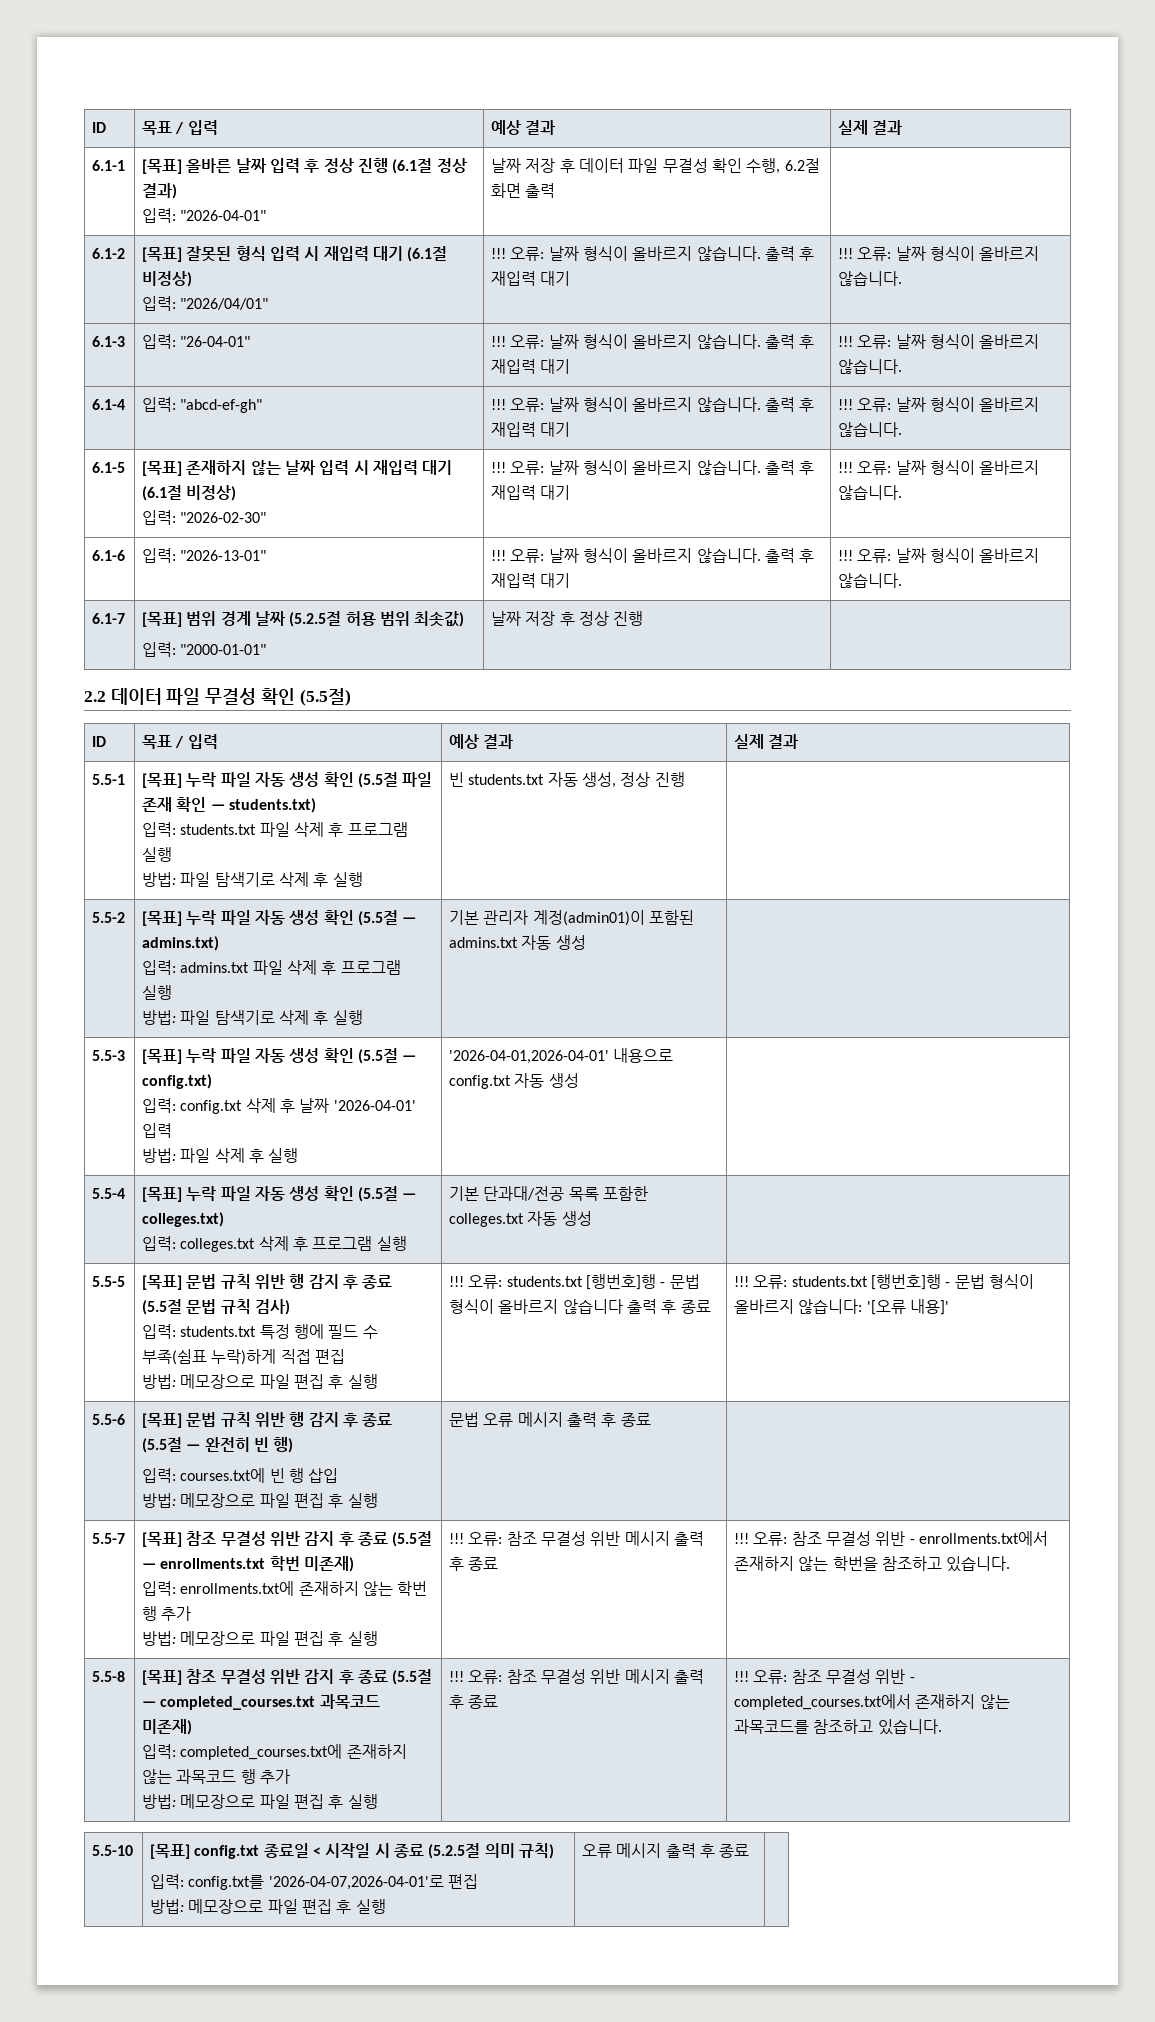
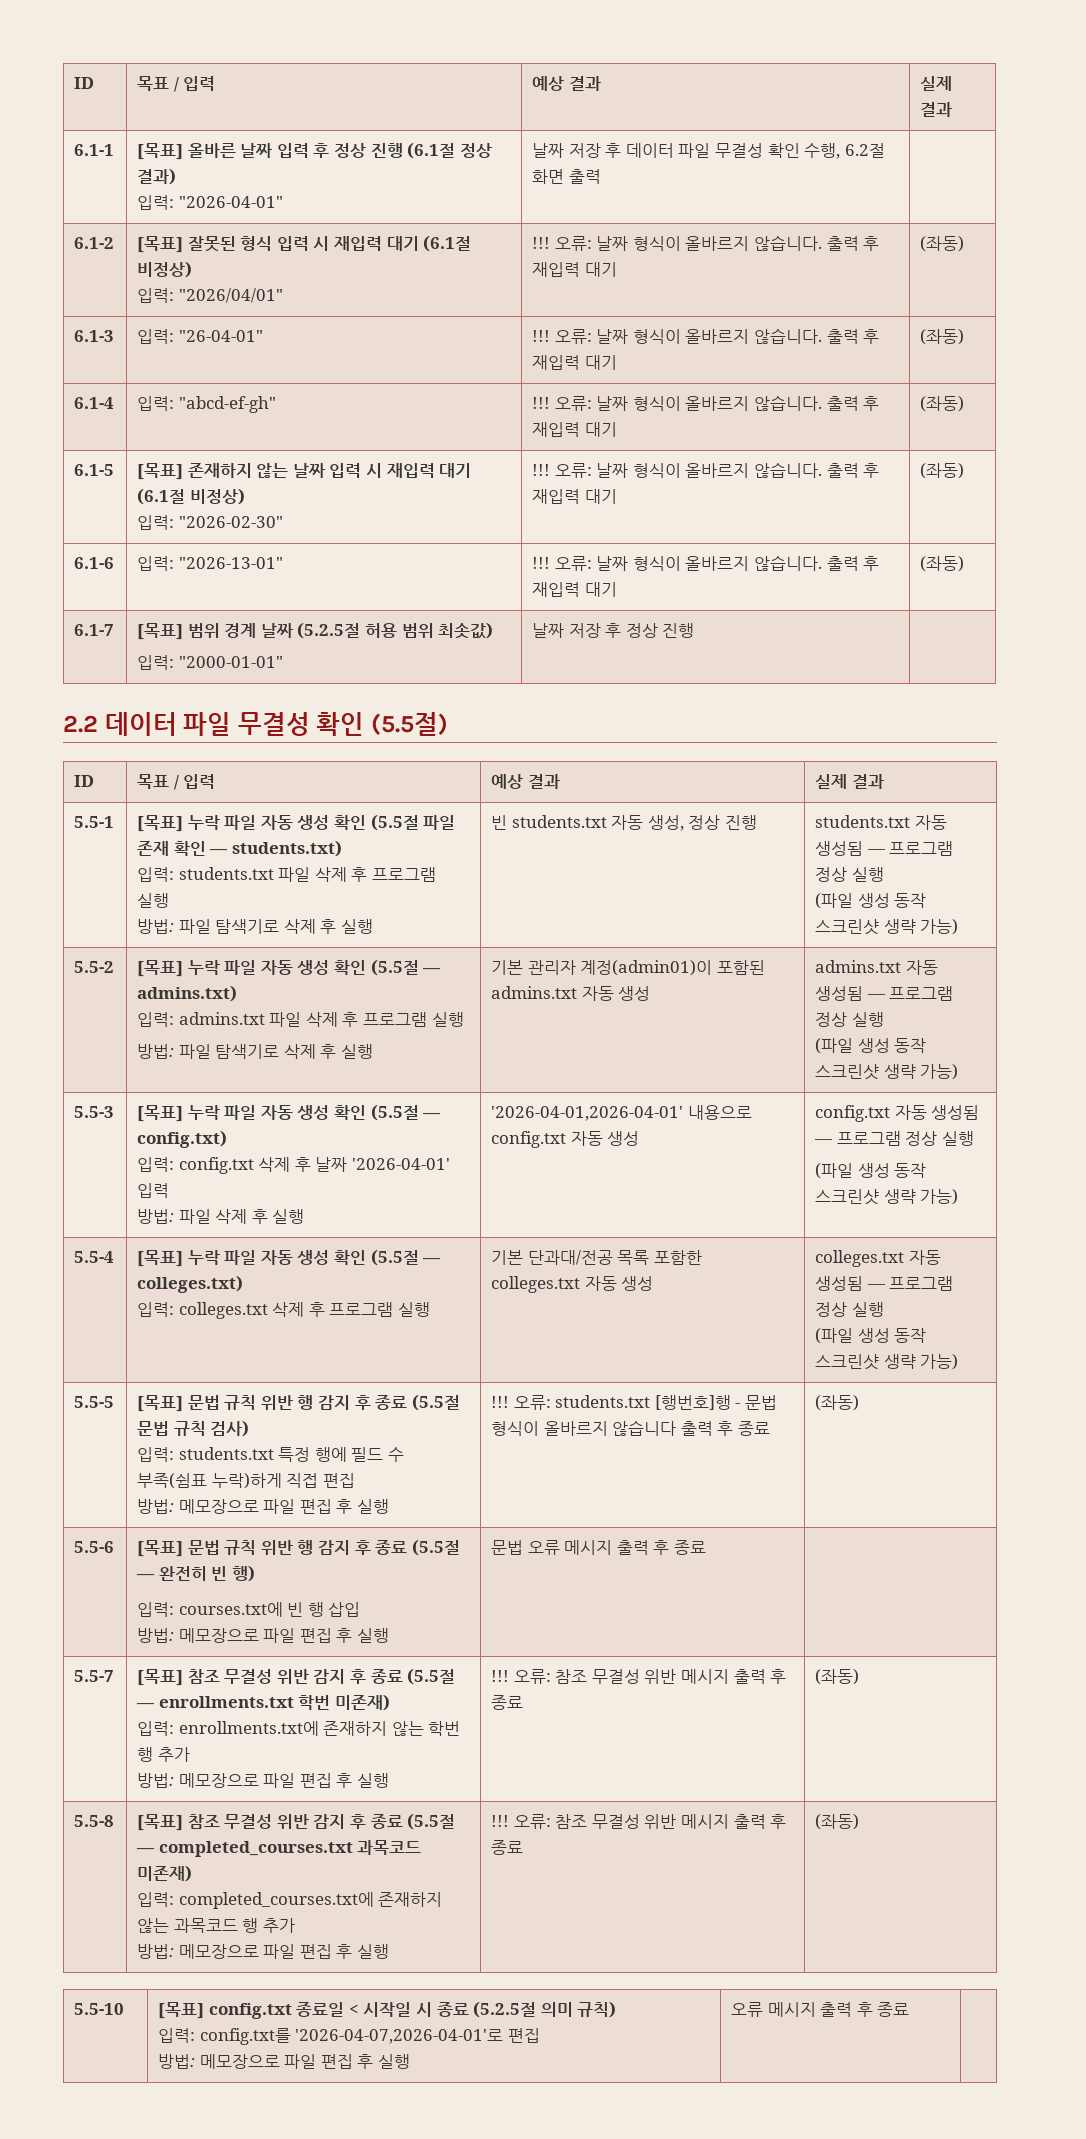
[838,246,1040,261] [838,271,903,286] !!! 오류: 날짜 형식이 올바르지 않습니다. -> [920,236,965,252] (좌동)
[838,334,1040,349] [838,359,903,374] !!! 오류: 날짜 형식이 올바르지 않습니다. -> [920,329,965,345] (좌동)
[838,397,1040,412] [838,422,903,437] !!! 오류: 날짜 형식이 올바르지 않습니다. -> [920,396,965,412] (좌동)
[838,460,1040,475] [838,485,903,500] !!! 오류: 날짜 형식이 올바르지 않습니다. -> [920,463,965,479] (좌동)
[838,548,1040,563] [838,573,903,588] !!! 오류: 날짜 형식이 올바르지 않습니다. -> [920,556,965,572] (좌동)
(685, 779) none -> [815,815,947,830] [815,841,954,856] [815,867,884,882] [815,893,927,909] [815,919,959,935] students.txt 자동 생성됨 — 프로그램 정상 실행 // (파일 생성 동작 스크린샷 생략 가능)
(586, 942) none -> [815,960,938,975] [815,986,954,1001] [815,1012,884,1027] [815,1038,927,1054] [815,1064,959,1080] admins.txt 자동 생성됨 — 프로그램 정상 실행 // (파일 생성 동작 스크린샷 생략 가능)
(579, 1080) none -> [815,1105,980,1122] [814,1131,974,1146] [815,1163,927,1179] [815,1189,959,1205] config.txt 자동 생성됨 — 프로그램 정상 실행 // (파일 생성 동작 스크린샷 생략 가능)
(592, 1218) none -> [815,1250,941,1267] [815,1276,954,1291] [815,1302,884,1317] [815,1328,927,1344] [815,1354,959,1370] colleges.txt 자동 생성됨 — 프로그램 정상 실행 // (파일 생성 동작 스크린샷 생략 가능)
[734,1274,1034,1290] [734,1299,950,1315] !!! 오류: students.txt [행번호]행 - 문법 형식이 올바르지 않습니다: '[오류 내용]' -> [815,1395,860,1411] (좌동)
[734,1531,1048,1546] [734,1556,1011,1572] !!! 오류: 참조 무결성 위반 - enrollments.txt에서 존재하지 않는 학번을 참조하고 있습니다. -> [815,1669,860,1685] (좌동)
[734,1669,915,1684] [734,1694,1010,1710] [734,1719,942,1735] !!! 오류: 참조 무결성 위반 - completed_courses.txt에서 존재하지 않는 과목코드를 참조하고 있습니다. -> [815,1814,860,1830] (좌동)

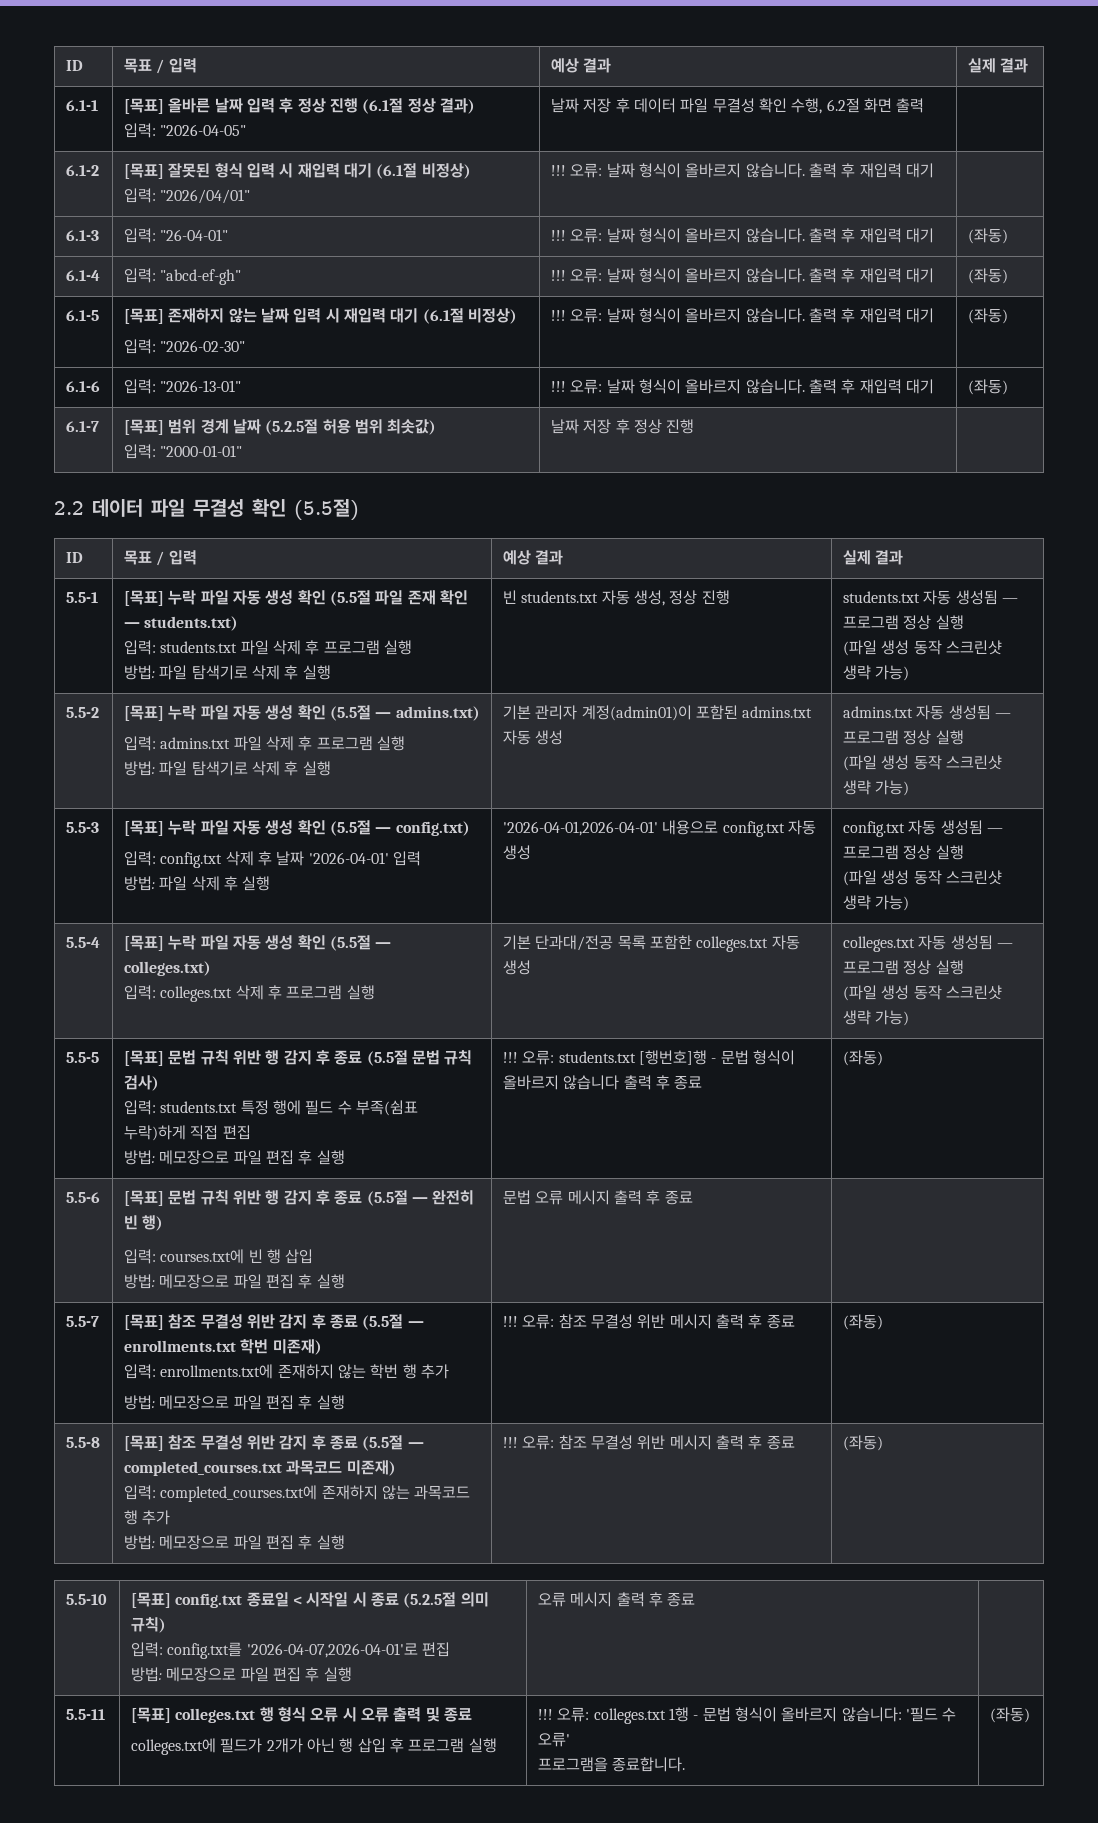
[178,196,283,208] "2026-04-01" -> [160,124,247,136] "2026-04-05"
[920,236,965,252] (좌동) -> (934, 170) none
(910, 2009) none -> [65,1709,105,1720] [130,1707,472,1723] [130,1738,497,1755] [537,1707,957,1724] [537,1732,570,1747] [537,1757,686,1772] [989,1707,1030,1723] // 5.5-11 | [목표] colleges.txt 행 형식 오류 시 오류 출력 및 종료 // colleges.txt에 필드가 2개가 아닌 행 삽입 후 프로그램 실행 | !!! 오류: colleges.txt 1행 - 문법 형식이 올바르지 않습니다: '필드 수 오류' // 프로그램을 종료합니다. | (좌동)

